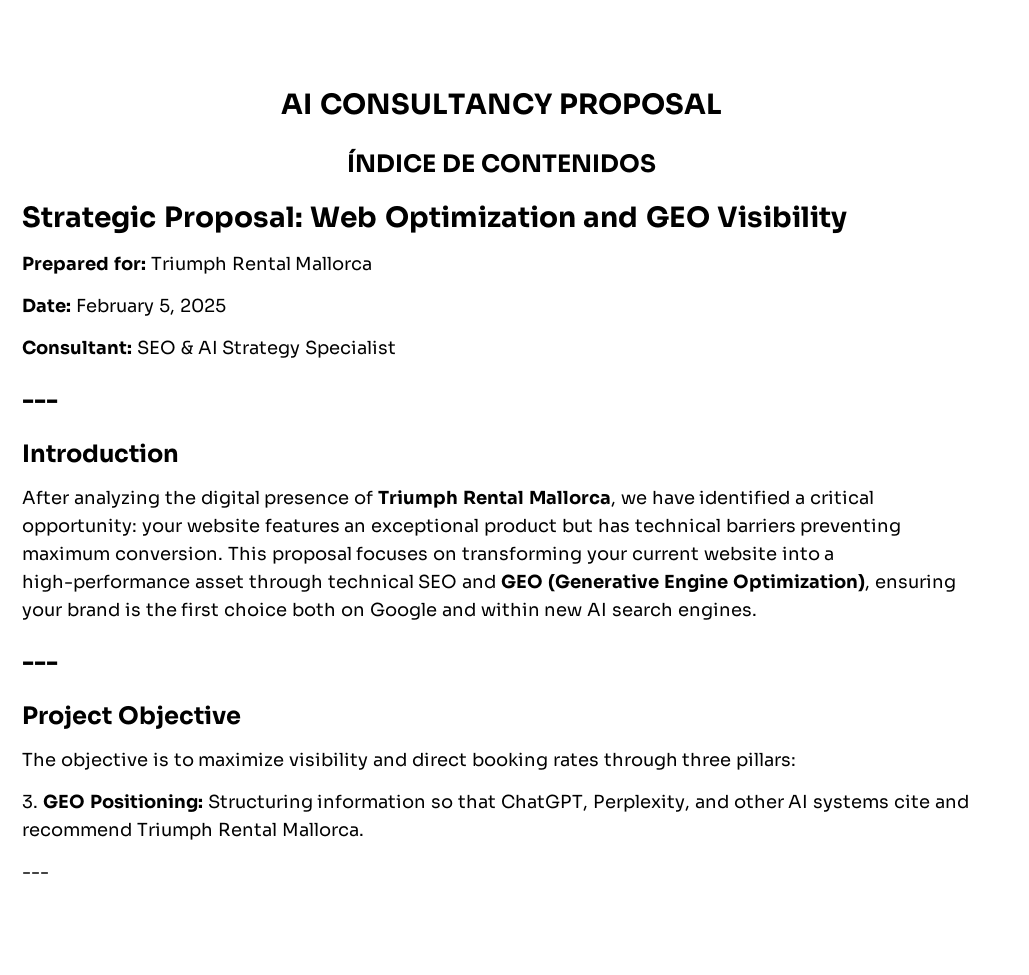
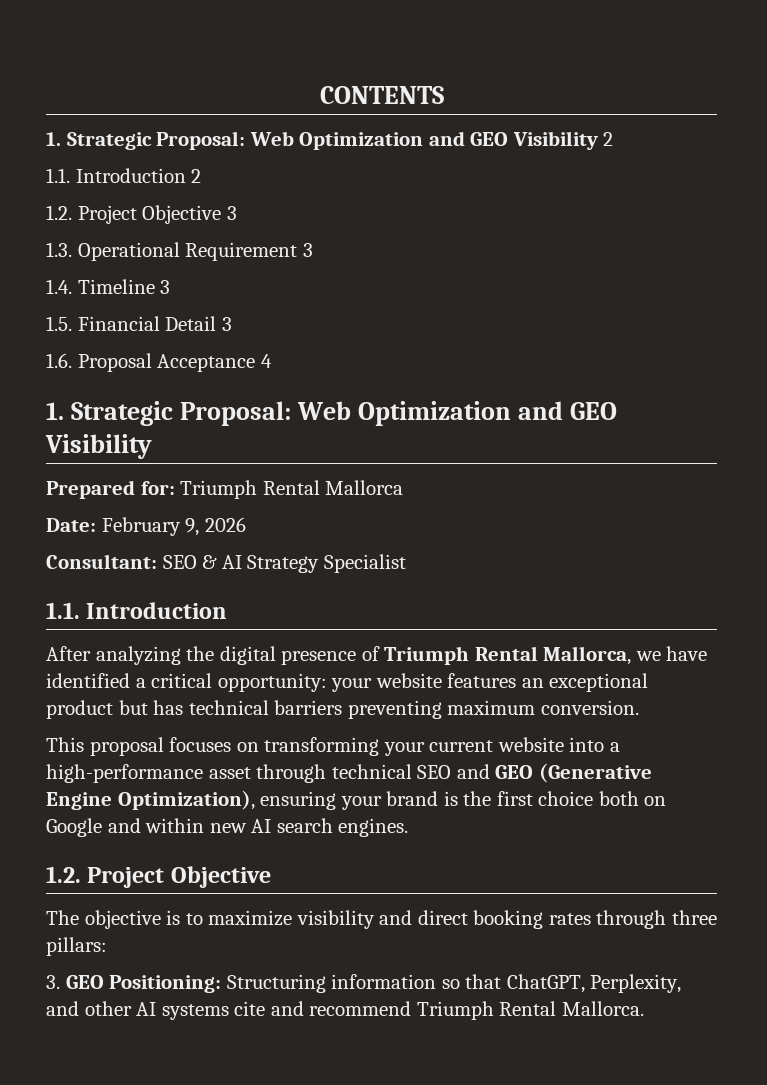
[280,92,723,115] [346,148,657,173] AI CONSULTANCY PROPOSAL // ÍNDICE DE CONTENIDOS // -> [319,86,444,104] [46,131,614,150] [46,168,202,183] [46,205,237,224] [46,242,313,261] [46,279,171,294] [46,316,232,331] [46,353,272,372] [46,402,64,420] CONTENTS // 1. Strategic Proposal: Web Optimization and GEO Visibility 2 // 1.1. Introduction 2 // 1.2. Project Objective 3 // 1.3. Operational Requirement 3 // 1.4. Timeline 3 // 1.5. Financial Detail 3 // 1.6. Proposal Acceptance 4 // 1.
[158,298,226,315] 5, 2025 -> [185,517,246,536] 9, 2026
[22,399,58,408] --- // -> [46,602,80,619] 1.1.
(223, 553) none -> (639, 707) //
[22,661,58,670] --- // -> [46,866,81,883] 1.2.
[22,872,49,878] // --- -> (644, 1008) none

